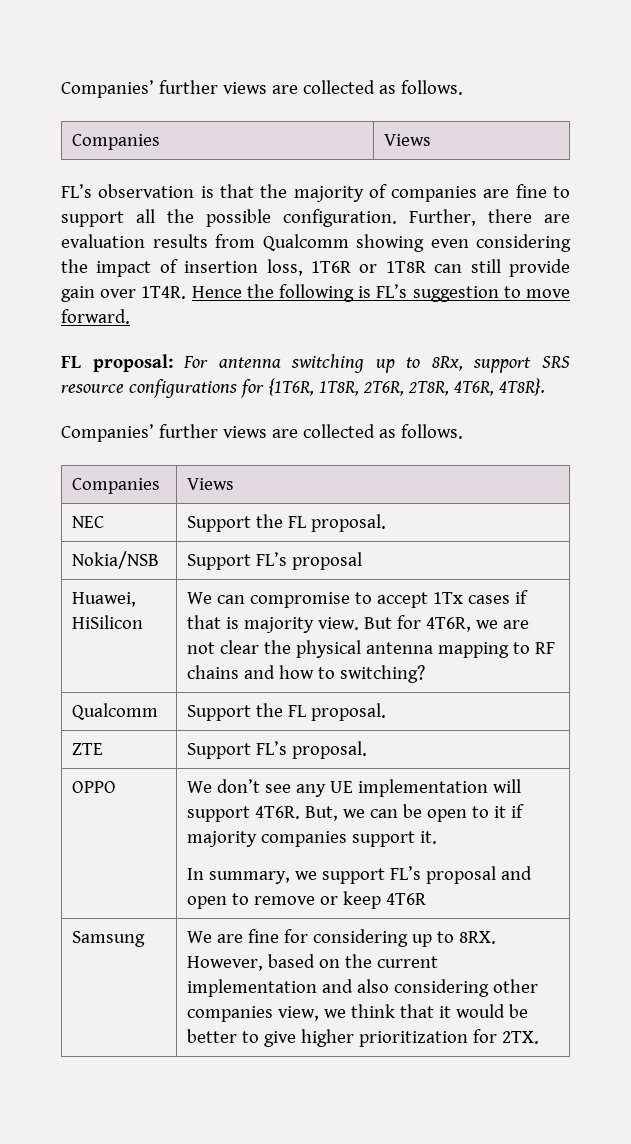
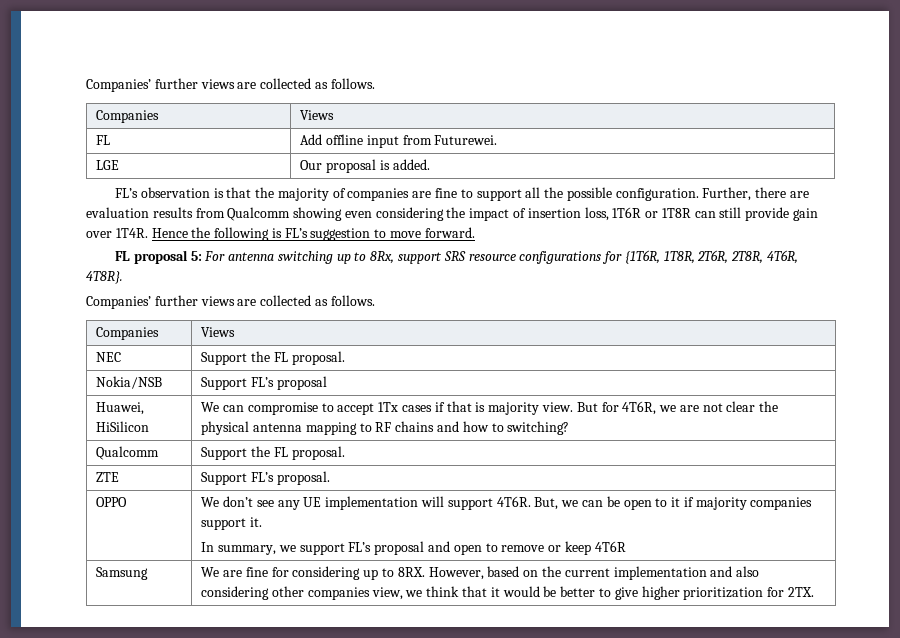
[61,80,463,98] [71,134,160,150] [383,134,431,146] Companies’ further views are collected as follows. // Companies | Views -> [86,78,375,92] [96,110,160,123] [300,110,335,120] [96,135,111,145] [300,134,498,148] [96,160,120,170] [300,159,430,173] Companies’ further views are collected as follows. // Companies | Views // FL | Add offline input from Futurewei. // LGE | Our proposal is added.
[92,354,173,372] proposal: -> [133,250,202,264] proposal 5:

